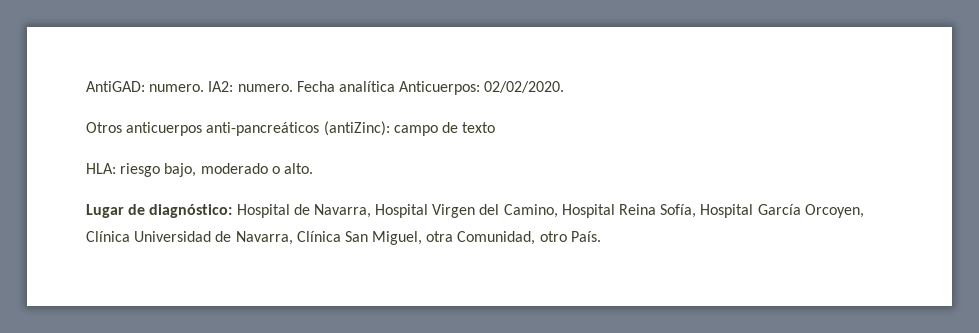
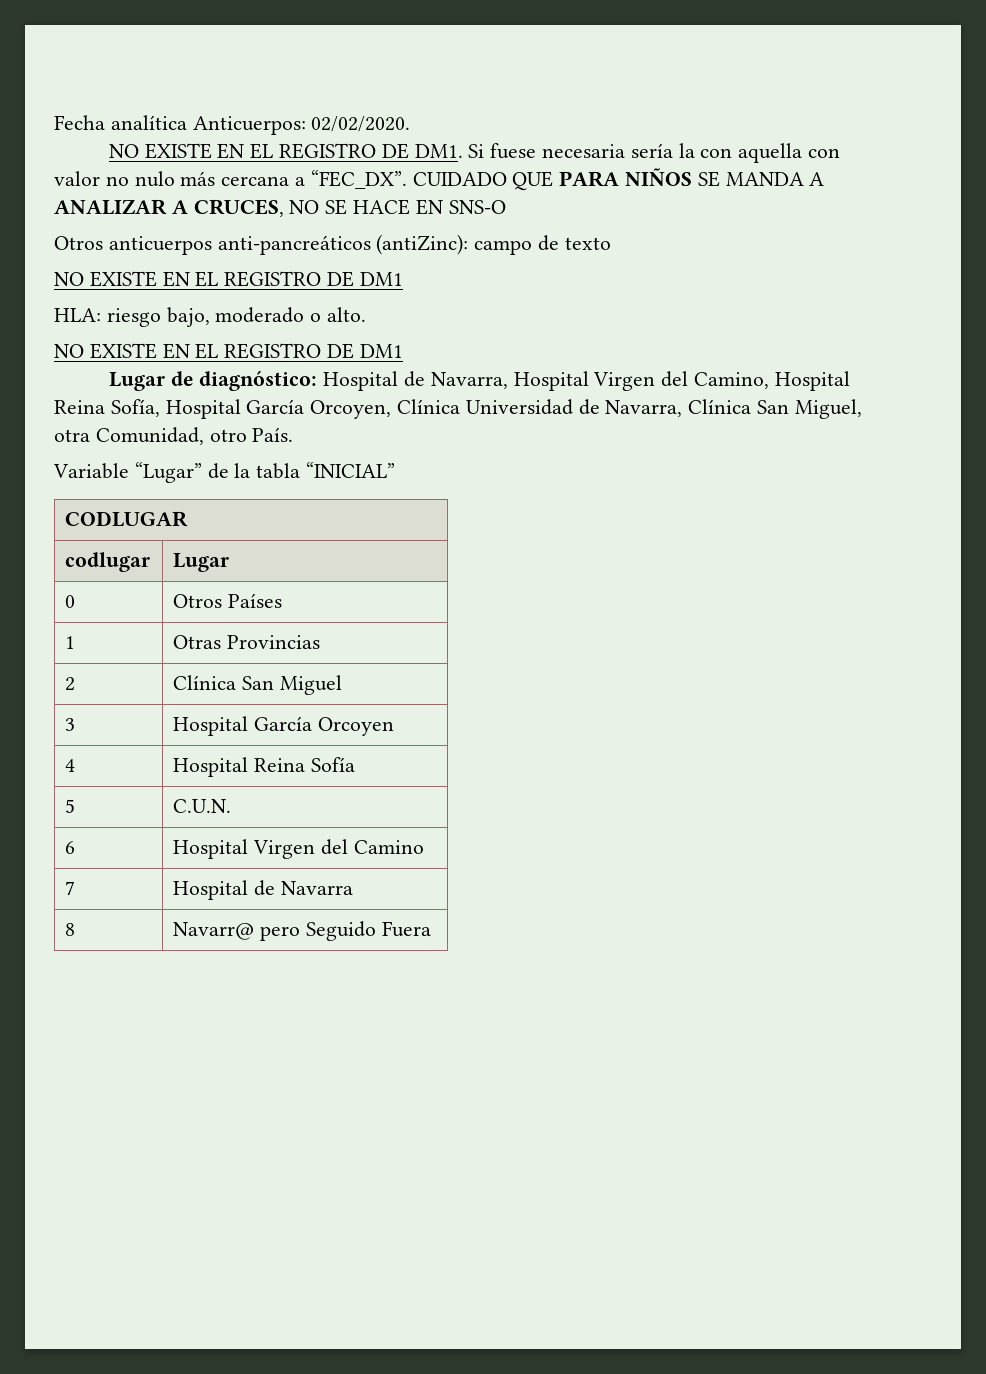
[86,81,293,92] AntiGAD: numero. IA2: numero. -> (54, 122) none
(565, 87) none -> [108,143,840,163] [54,168,825,191] [54,199,506,217] // NO EXISTE EN EL REGISTRO DE DM1. Si fuese necesaria sería la con aquella con valor no nulo más cercana a “FEC_DX”. CUIDADO QUE PARA NIÑOS SE MANDA A ANALIZAR A CRUCES, NO SE HACE EN SNS-O
(496, 127) none -> [54,271,403,287] // NO EXISTE EN EL REGISTRO DE DM1
(313, 168) none -> [54,343,403,359] // NO EXISTE EN EL REGISTRO DE DM1
(601, 236) none -> [53,462,396,483] [65,511,189,527] [65,552,151,572] [173,553,230,572] [65,595,76,608] [173,594,282,608] [65,636,76,649] [173,635,320,649] [65,677,76,691] [173,675,342,695] [65,718,76,731] [173,716,394,736] [65,759,76,772] [173,757,355,777] [65,799,76,813] [173,799,232,813] [65,841,76,854] [173,839,424,859] [65,881,76,895] [173,880,353,900] [65,923,76,936] [173,921,431,941] // Variable “Lugar” de la tabla “INICIAL” // CODLUGAR // codlugar | Lugar // 0 | Otros Países // 1 | Otras Provincias // 2 | Clínica San Miguel // 3 | Hospital García Orcoyen // 4 | Hospital Reina Sofía // 5 | C.U.N. // 6 | Hospital Virgen del Camino // 7 | Hospital de Navarra // 8 | Navarr@ pero Seguido Fuera

